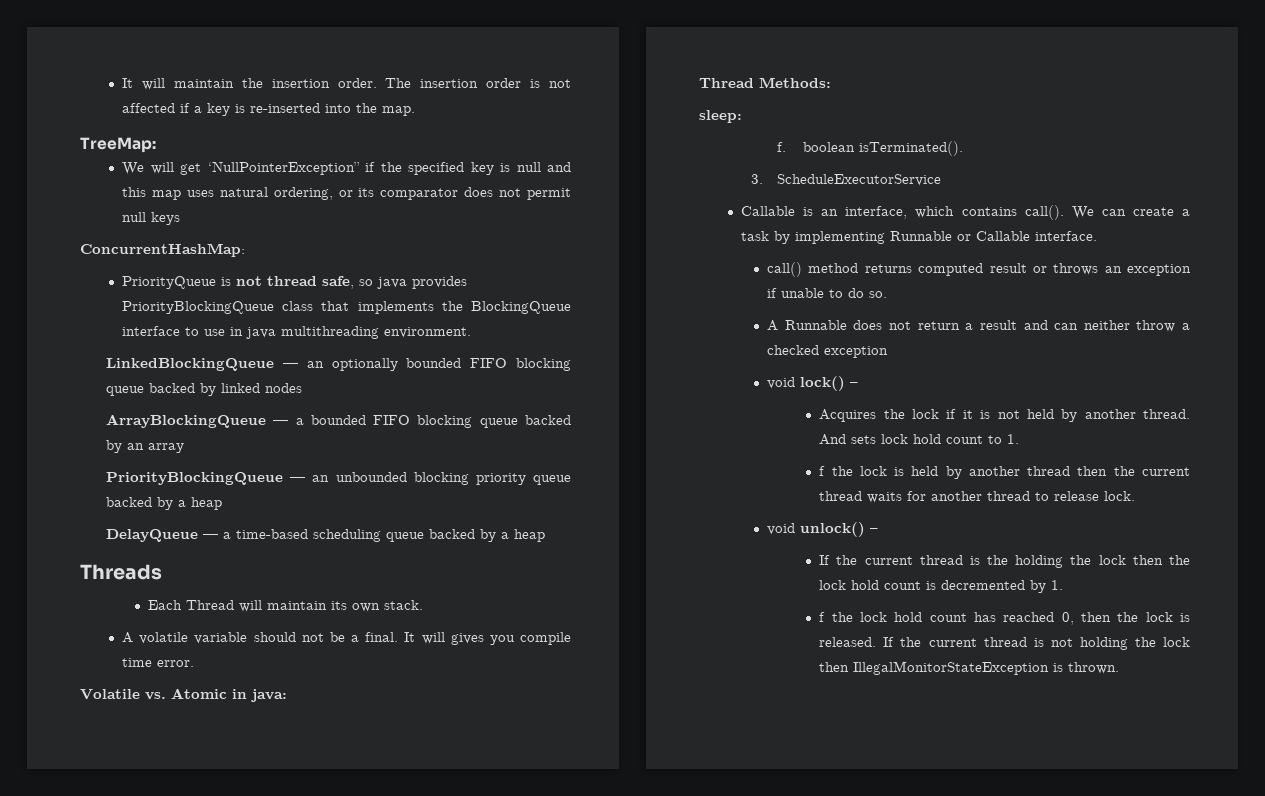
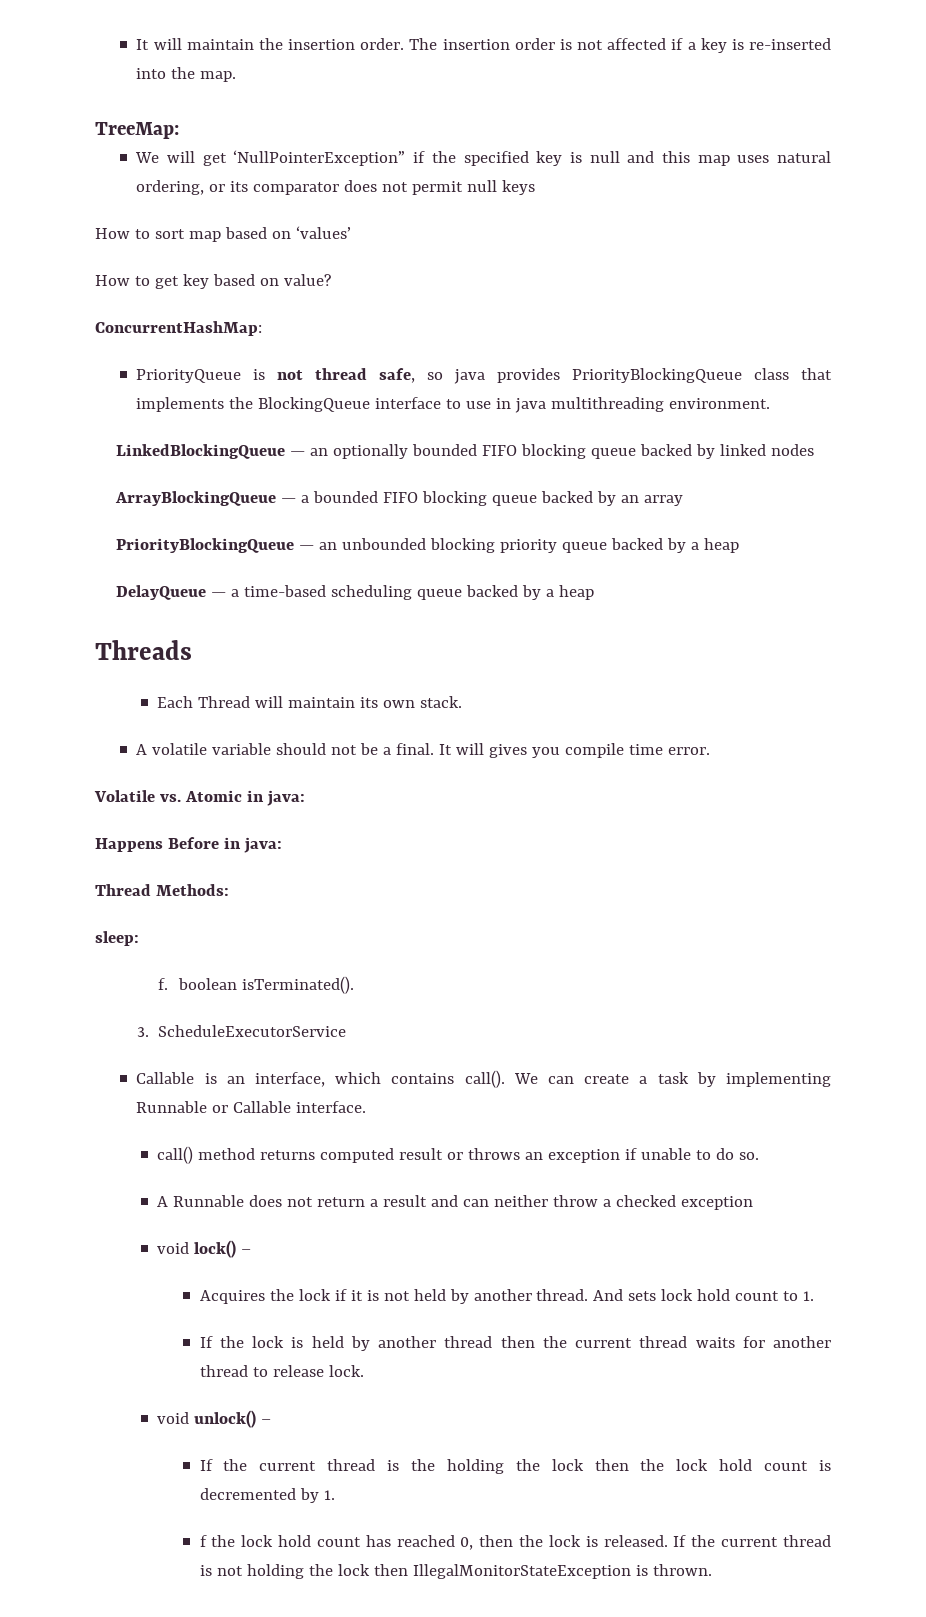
(181, 218) none -> [95,226,351,242] [95,274,331,289] // How to sort map based on ‘values’ // How to get key based on value?
(287, 695) none -> [95,837,282,853] // Happens Before in java:
[819,466,826,476] f -> [199,1336,213,1348] If

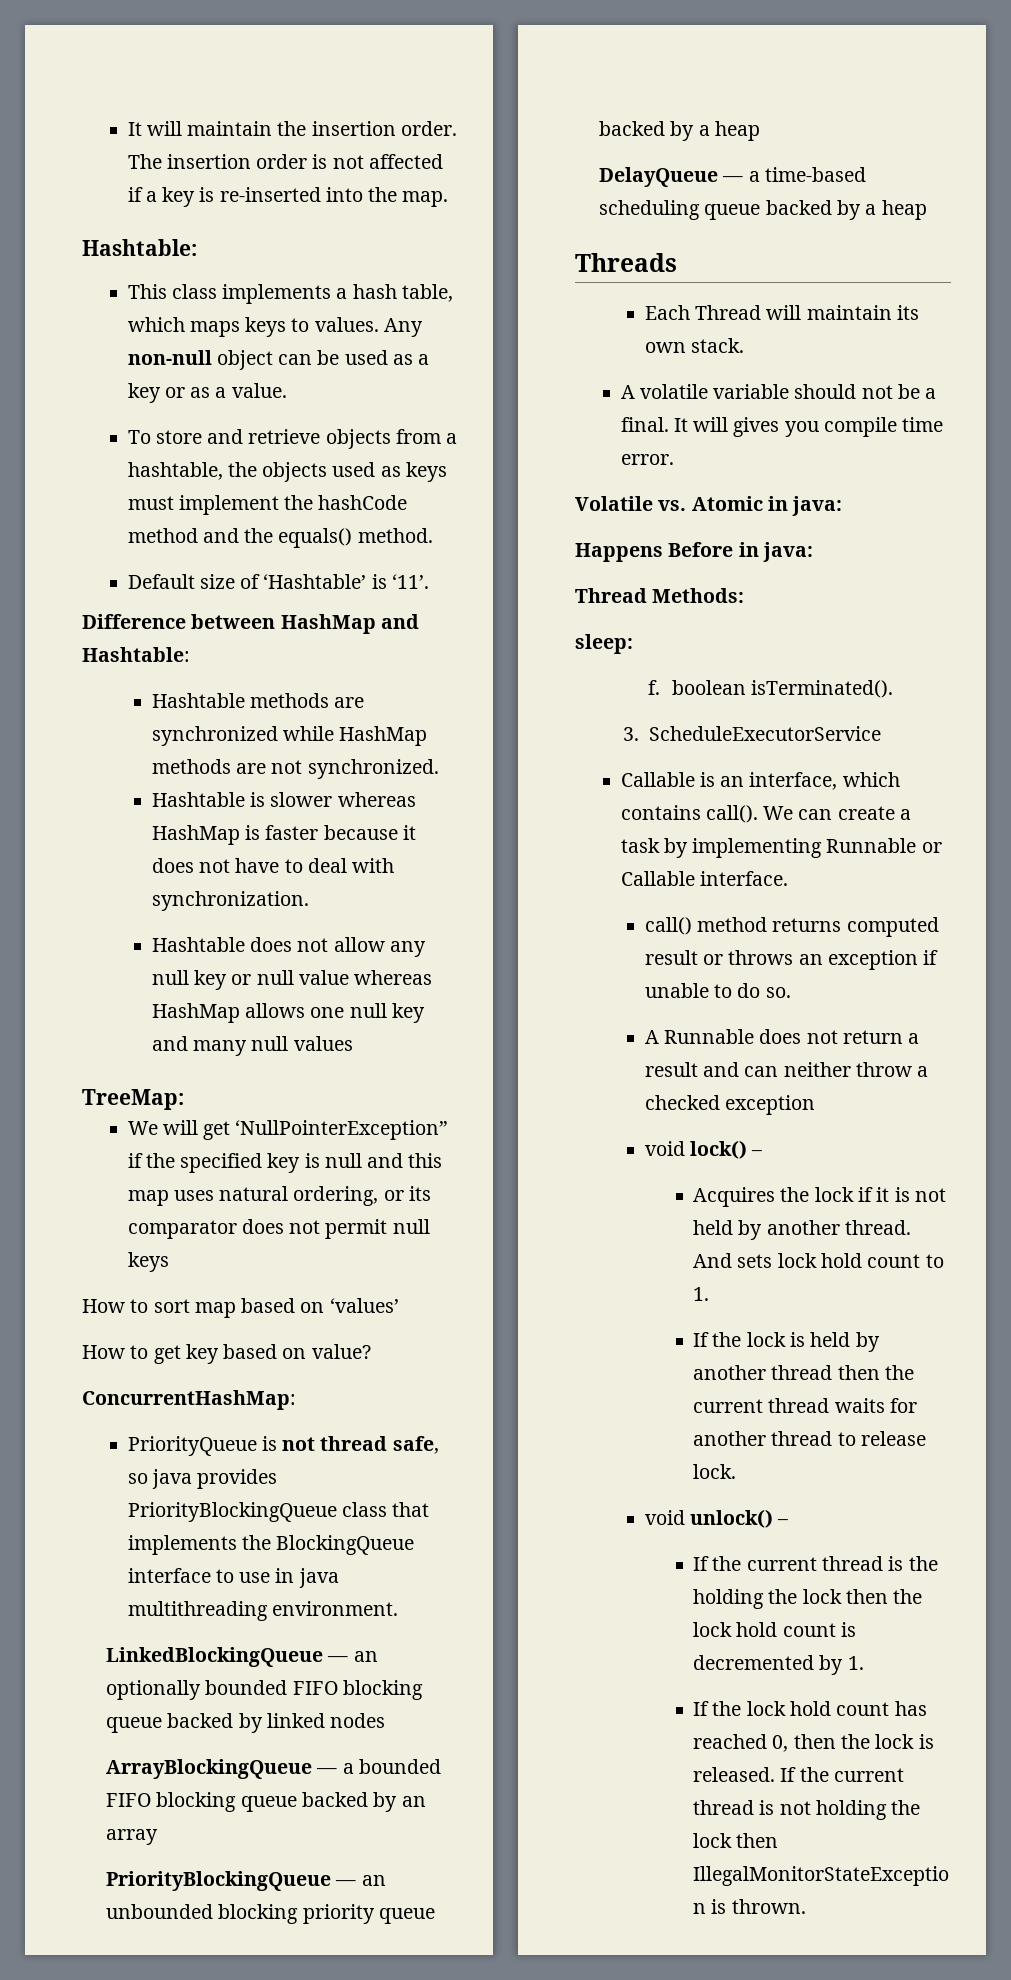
(237, 76) none -> [82,239,197,256] [127,284,453,304] [127,317,423,337] [127,350,430,370] [127,383,287,403] [127,429,458,449] [127,462,447,482] [127,495,408,515] [127,528,433,548] [127,574,429,589] [82,614,419,634] [82,647,190,662] [151,693,365,708] [151,726,428,746] [151,759,439,779] [151,792,416,807] [151,825,416,845] [151,858,395,873] [151,891,309,911] [151,937,426,957] [151,970,433,990] [151,1003,425,1023] [151,1036,353,1056] // Hashtable: // This class implements a hash table, which maps keys to values. Any non-null object can be used as a key or as a value. // To store and retrieve objects from a hashtable, the objects used as keys must implement the hashCode method and the equals() method. // Default size of ‘Hashtable’ is ‘11’. // Difference between HashMap and Hashtable: // Hashtable methods are synchronized while HashMap methods are not synchronized. // Hashtable is slower whereas HashMap is faster because it does not have to deal with synchronization. // Hashtable does not allow any null key or null value whereas HashMap allows one null key and many null values
[199,1535,207,1547] f -> [693,1701,710,1716] If

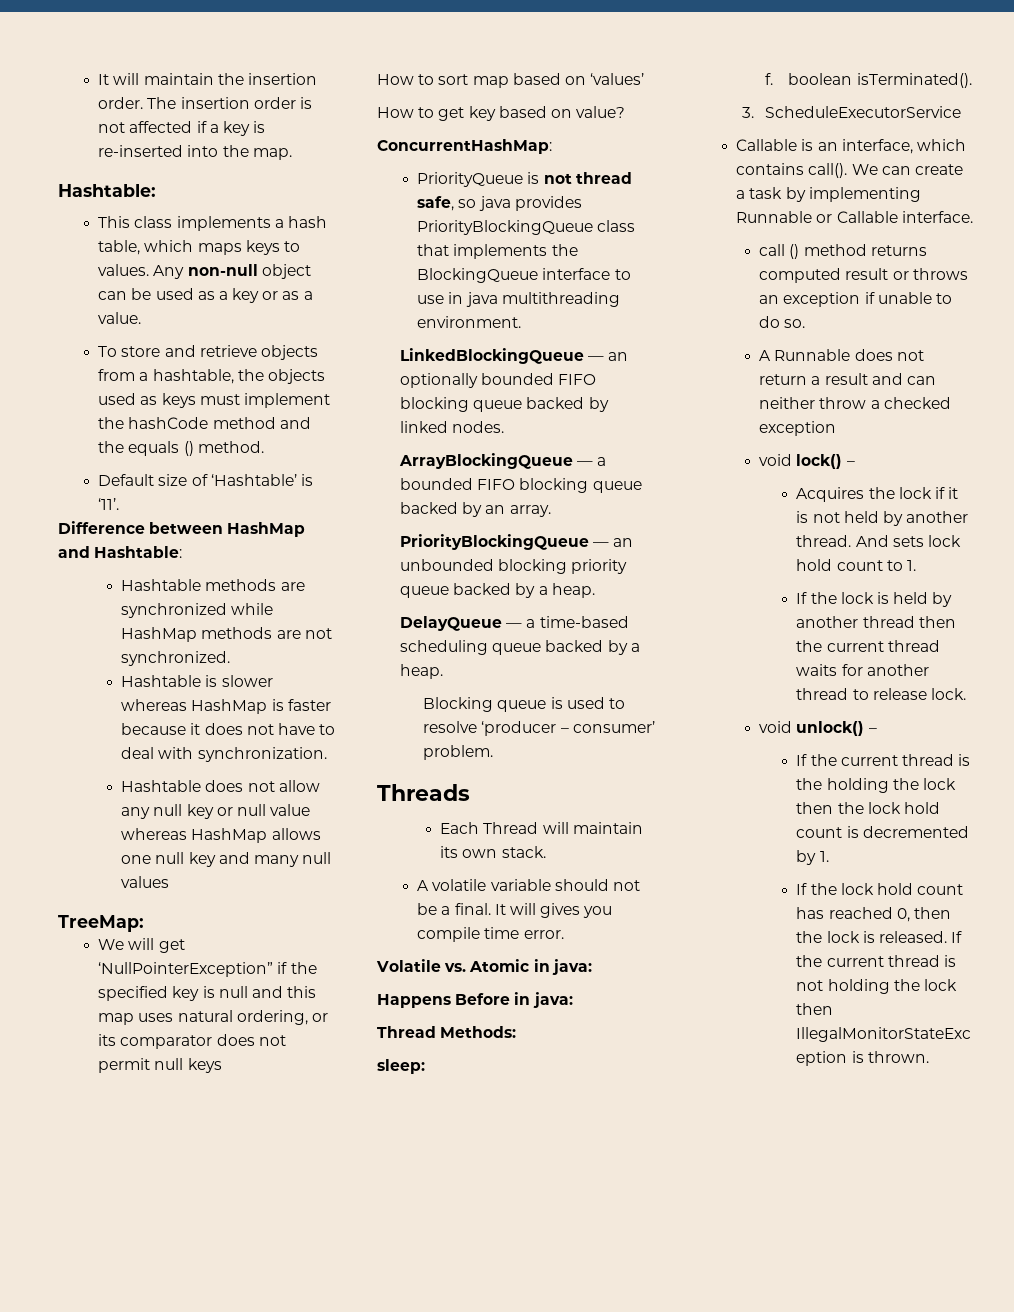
[278,528,353,548] equals() -> [128,441,194,456] equals ()
[330,1713,386,1728] nodes -> [452,421,505,433] nodes.
[106,1829,159,1845] array -> [509,505,551,517] array.
[714,121,760,141] heap -> [551,583,595,598] heap.
[881,200,927,220] heap -> [400,664,444,679] [423,697,625,712] [423,721,655,736] [423,745,494,760] heap. // Blocking queue is used to resolve ‘producer – consumer’ problem.
[644,917,692,935] call() -> [759,244,800,259] call ()

